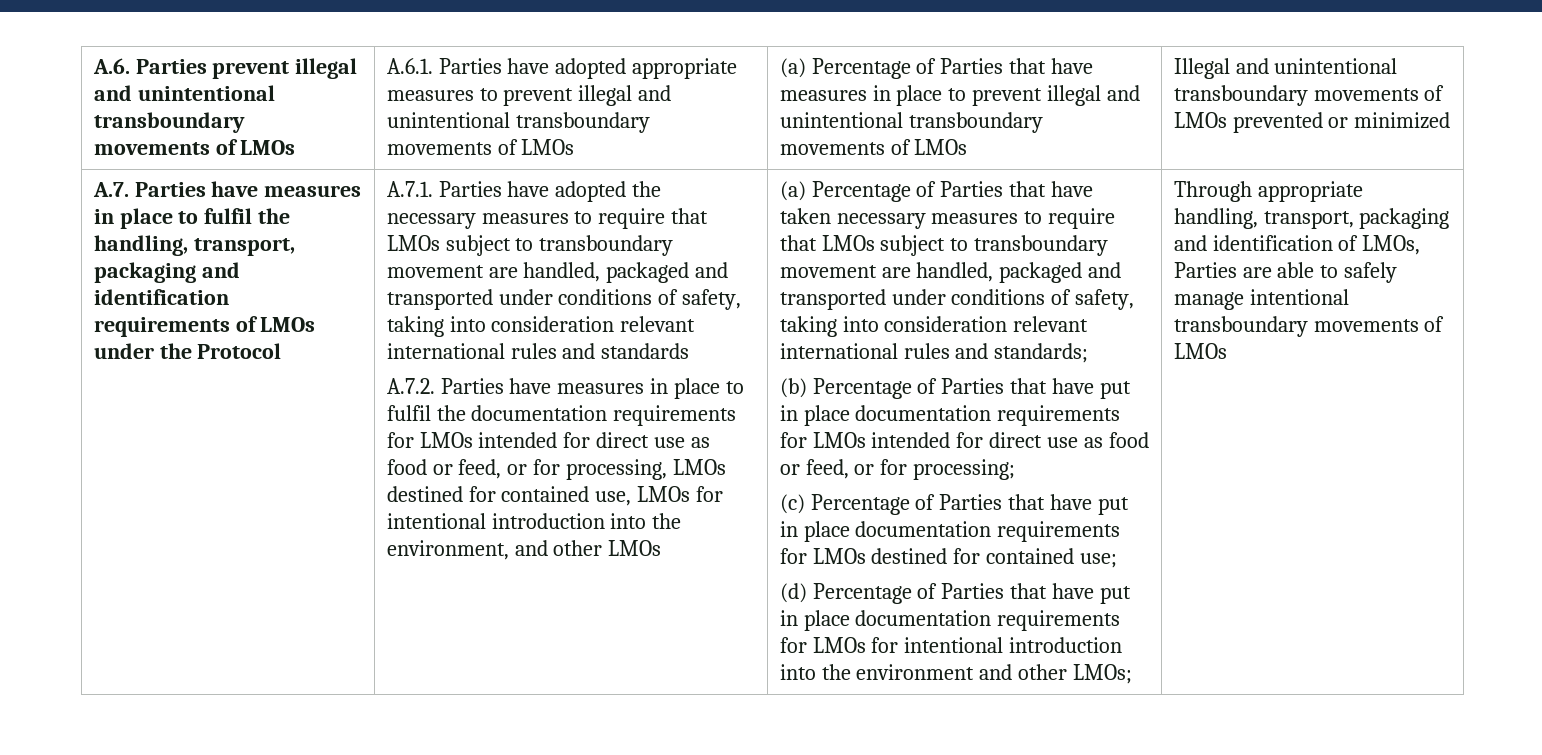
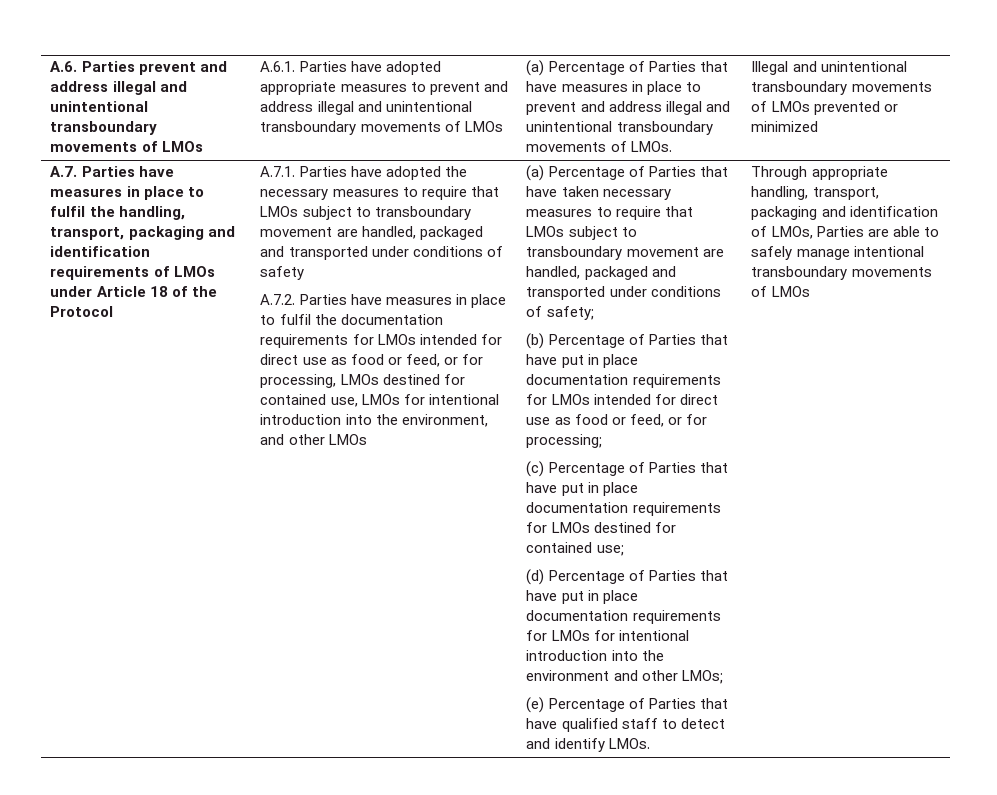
(290, 70) none -> [199,61,227,72] [50,81,109,92] and address
(574, 97) none -> [483,81,508,92] [260,101,314,112] and address
[1047,85,1141,106] [779,112,1043,133] [779,139,968,155] illegal and unintentional transboundary movements of LMOs -> [580,101,730,115] [526,121,713,135] [526,141,672,152] and address illegal and unintentional transboundary movements of LMOs.
(154, 351) none -> [96,286,188,297] Article 18 of
[682,289,742,310] [386,316,696,337] [386,343,690,359] safety, taking into consideration relevant international rules and standards -> [260,266,305,280] safety
[1075,289,1135,310] [779,316,1089,337] [779,343,1089,363] safety, taking into consideration relevant international rules and standards; -> [546,306,594,320] safety;
(1133, 674) none -> [526,697,728,713] [526,718,725,732] [526,738,650,752] // (e) Percentage of Parties that have qualified staff to detect and identify LMOs.

